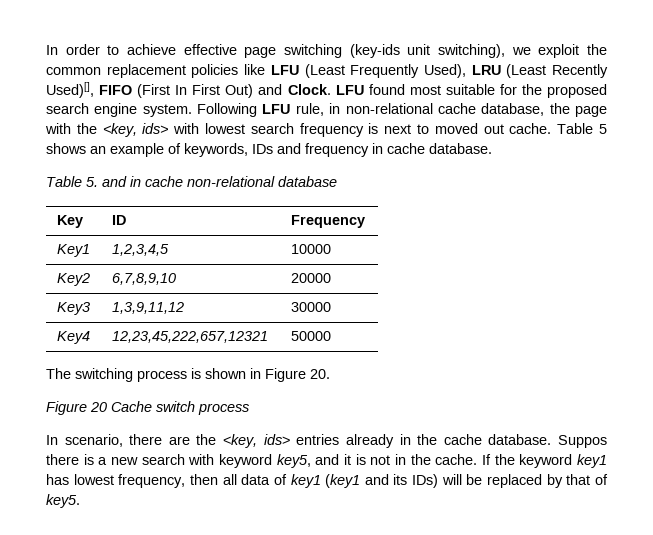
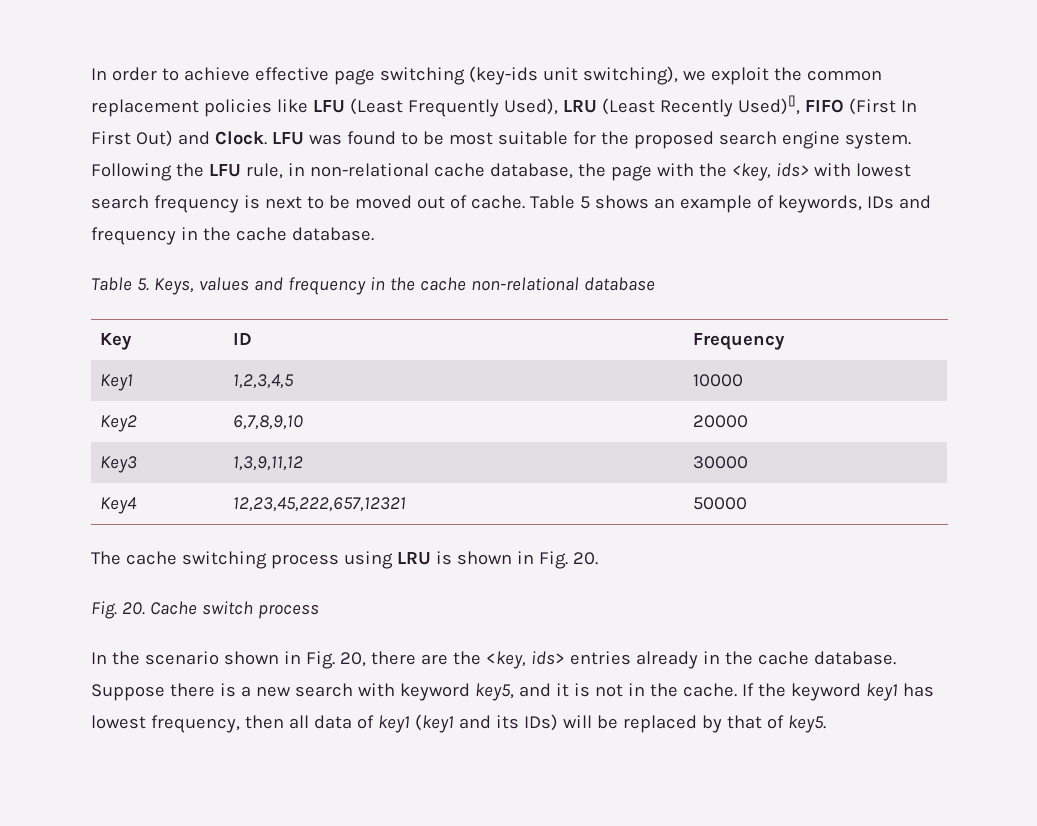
[368,84,405,95] found -> [308,131,444,145] was found to be
(258, 110) none -> [175,163,204,177] the
(430, 129) none -> [328,195,350,209] be
(504, 129) none -> [449,195,467,209] of
(383, 148) none -> [202,227,231,241] the
[102,176,141,187] and in -> [153,277,415,295] Keys, values and frequency in the
(71, 373) none -> [125,551,177,565] cache
(187, 376) none -> [343,551,431,569] using LRU
[265,368,306,382] Figure -> [538,551,568,569] Fig.
[46,401,107,415] Figure 20 -> [91,601,145,619] Fig. 20.
[64,434,123,447] scenario, -> [111,651,366,669] the scenario shown in Fig. 20,
[558,435,608,448] Suppos -> [91,684,165,701] Suppose

